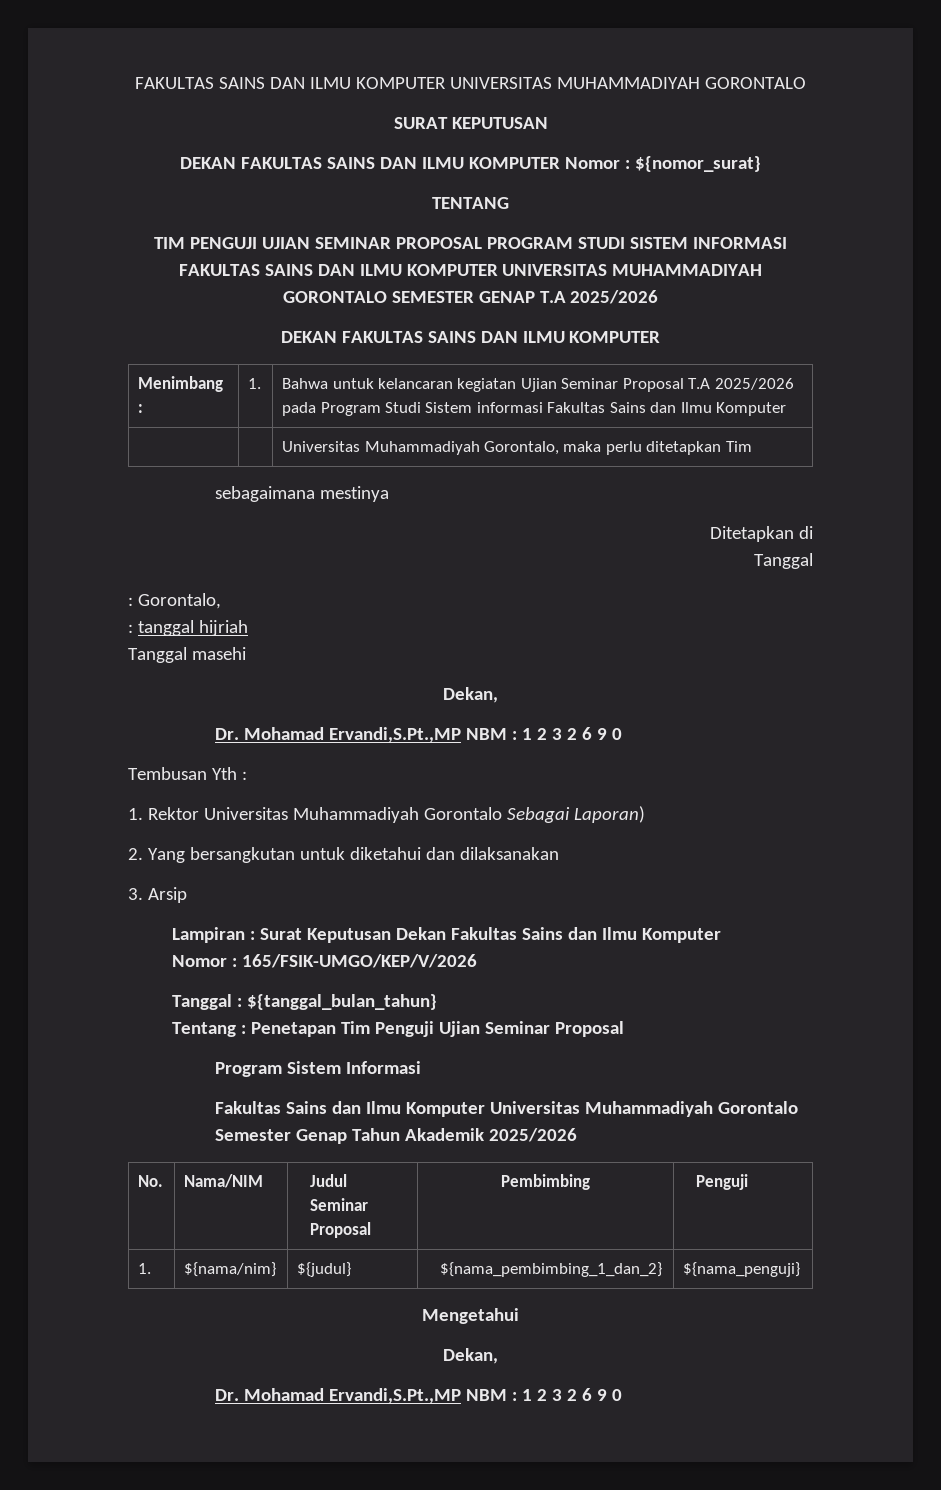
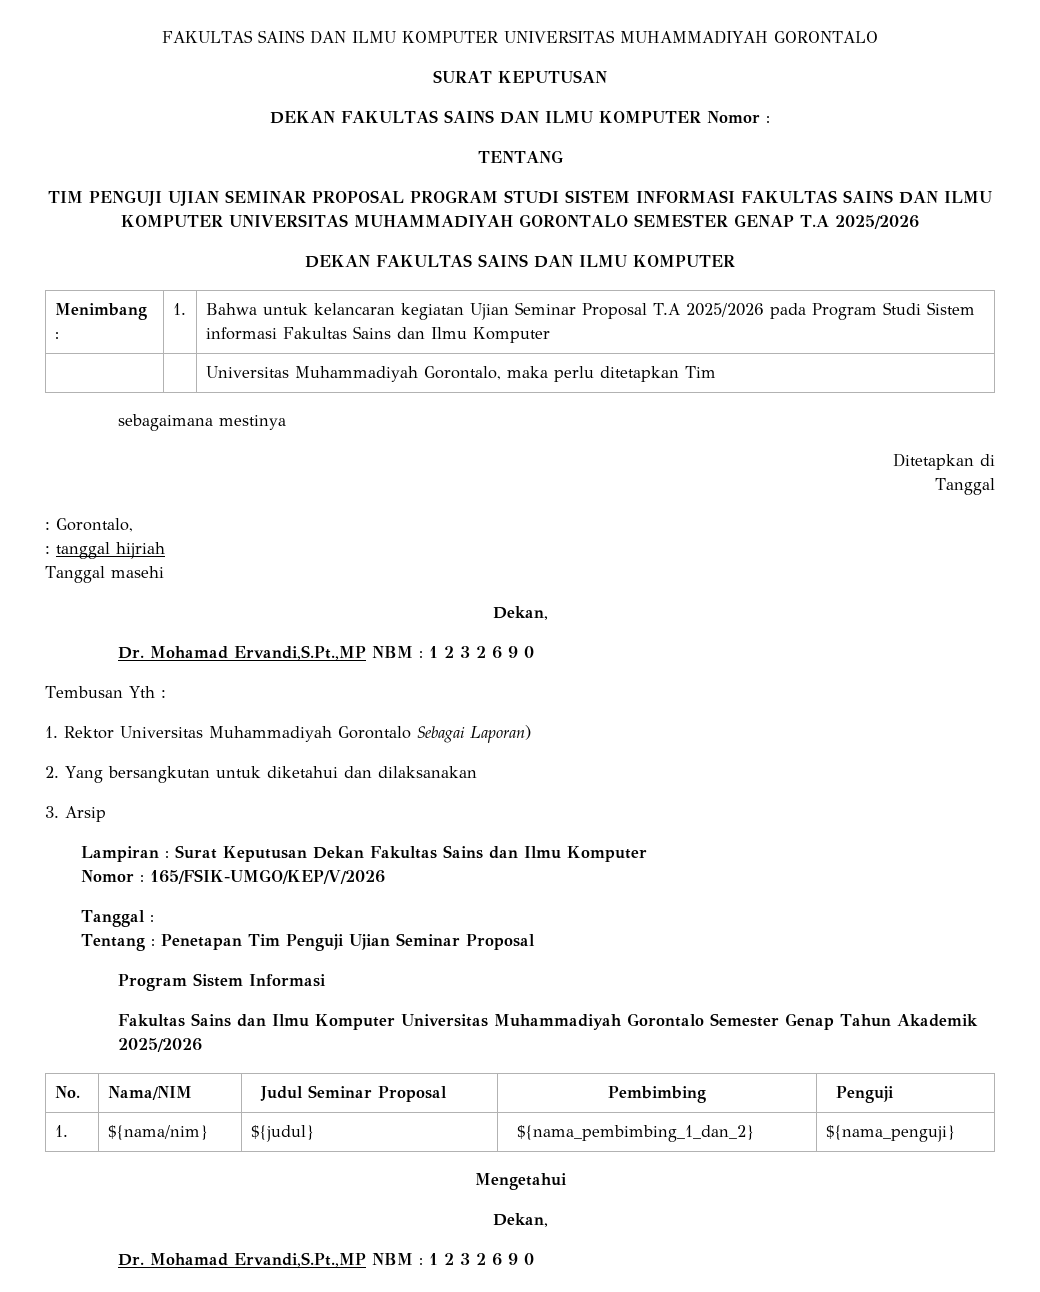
[634,156,761,172] ${nomor_surat} -> (770, 119) none
[246,994,437,1010] ${tanggal_bulan_tahun} -> (155, 918) none

